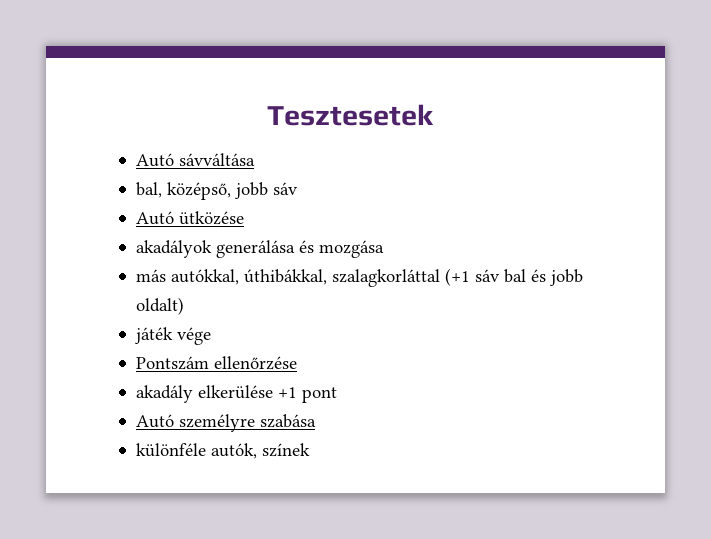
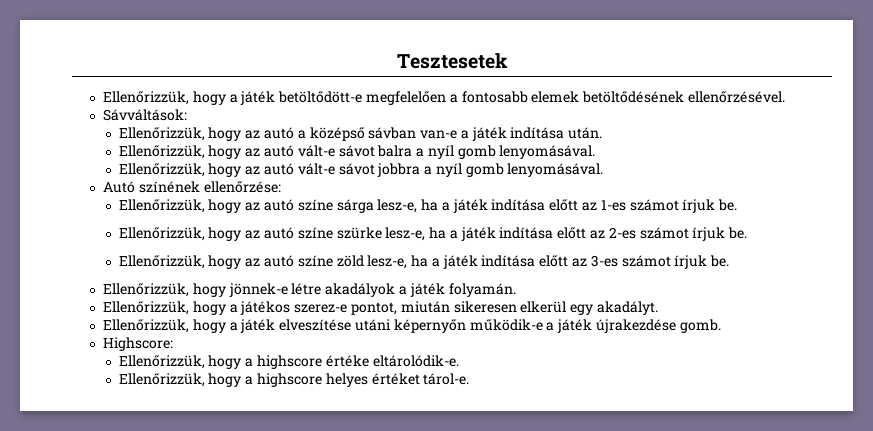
[135,153,255,167] [135,182,298,200] [135,211,244,225] [135,240,384,258] [135,268,583,287] [135,297,184,315] [134,327,211,345] [135,356,297,370] [135,385,337,403] [135,414,316,432] [135,443,310,459] Autó sávváltása // bal, középső, jobb sáv // Autó ütközése // akadályok generálása és mozgása // más autókkal, úthibákkal, szalagkorláttal (+1 sáv bal és jobb oldalt) // játék vége // Pontszám ellenőrzése // akadály elkerülése +1 pont // Autó személyre szabása // különféle autók, színek -> [103,91,785,105] [103,109,188,121] [118,127,603,141] [118,145,596,159] [118,163,604,177] [103,181,281,193] [118,199,738,213] [118,227,748,241] [118,255,730,269] [103,283,516,297] [103,301,658,315] [103,319,721,333] [103,337,174,351] [118,355,459,369] [118,373,470,387] Ellenőrizzük, hogy a játék betöltődött-e megfelelően a fontosabb elemek betöltődésének ellenőrzésével. // Sávváltások: // Ellenőrizzük, hogy az autó a középső sávban van-e a játék indítása után. // Ellenőrizzük, hogy az autó vált-e sávot balra a nyíl gomb lenyomásával. // Ellenőrizzük, hogy az autó vált-e sávot jobbra a nyíl gomb lenyomásával. // Autó színének ellenőrzése: // Ellenőrizzük, hogy az autó színe sárga lesz-e, ha a játék indítása előtt az 1-es számot írjuk be. // Ellenőrizzük, hogy az autó színe szürke lesz-e, ha a játék indítása előtt az 2-es számot írjuk be. // Ellenőrizzük, hogy az autó színe zöld lesz-e, ha a játék indítása előtt az 3-es számot írjuk be. // Ellenőrizzük, hogy jönnek-e létre akadályok a játék folyamán. // Ellenőrizzük, hogy a játékos szerez-e pontot, miután sikeresen elkerül egy akadályt. // Ellenőrizzük, hogy a játék elveszítése utáni képernyőn működik-e a játék újrakezdése gomb. // Highscore: // Ellenőrizzük, hogy a highscore értéke eltárolódik-e. // Ellenőrizzük, hogy a highscore helyes értéket tárol-e.

